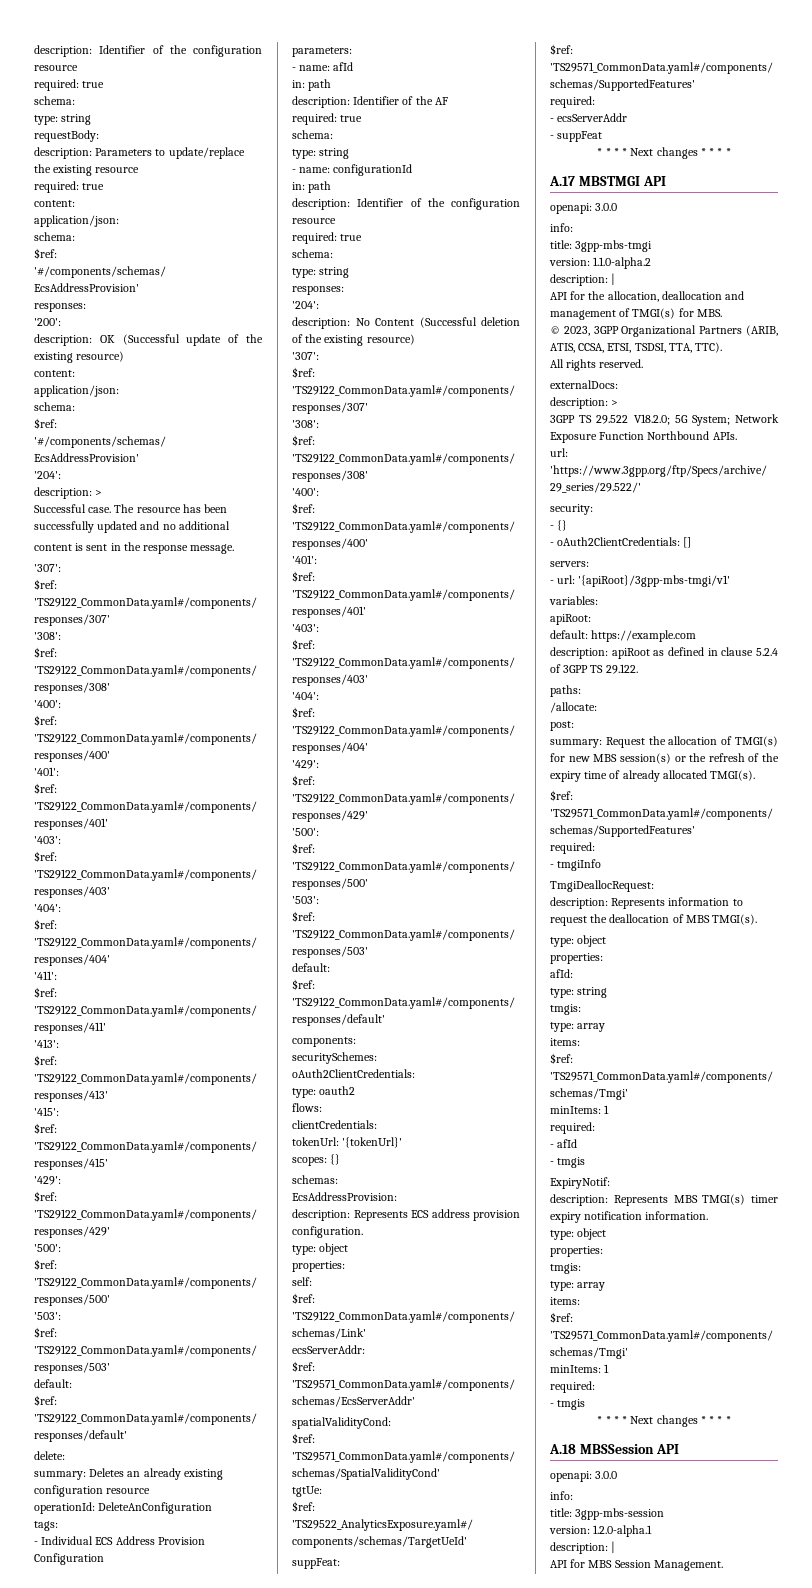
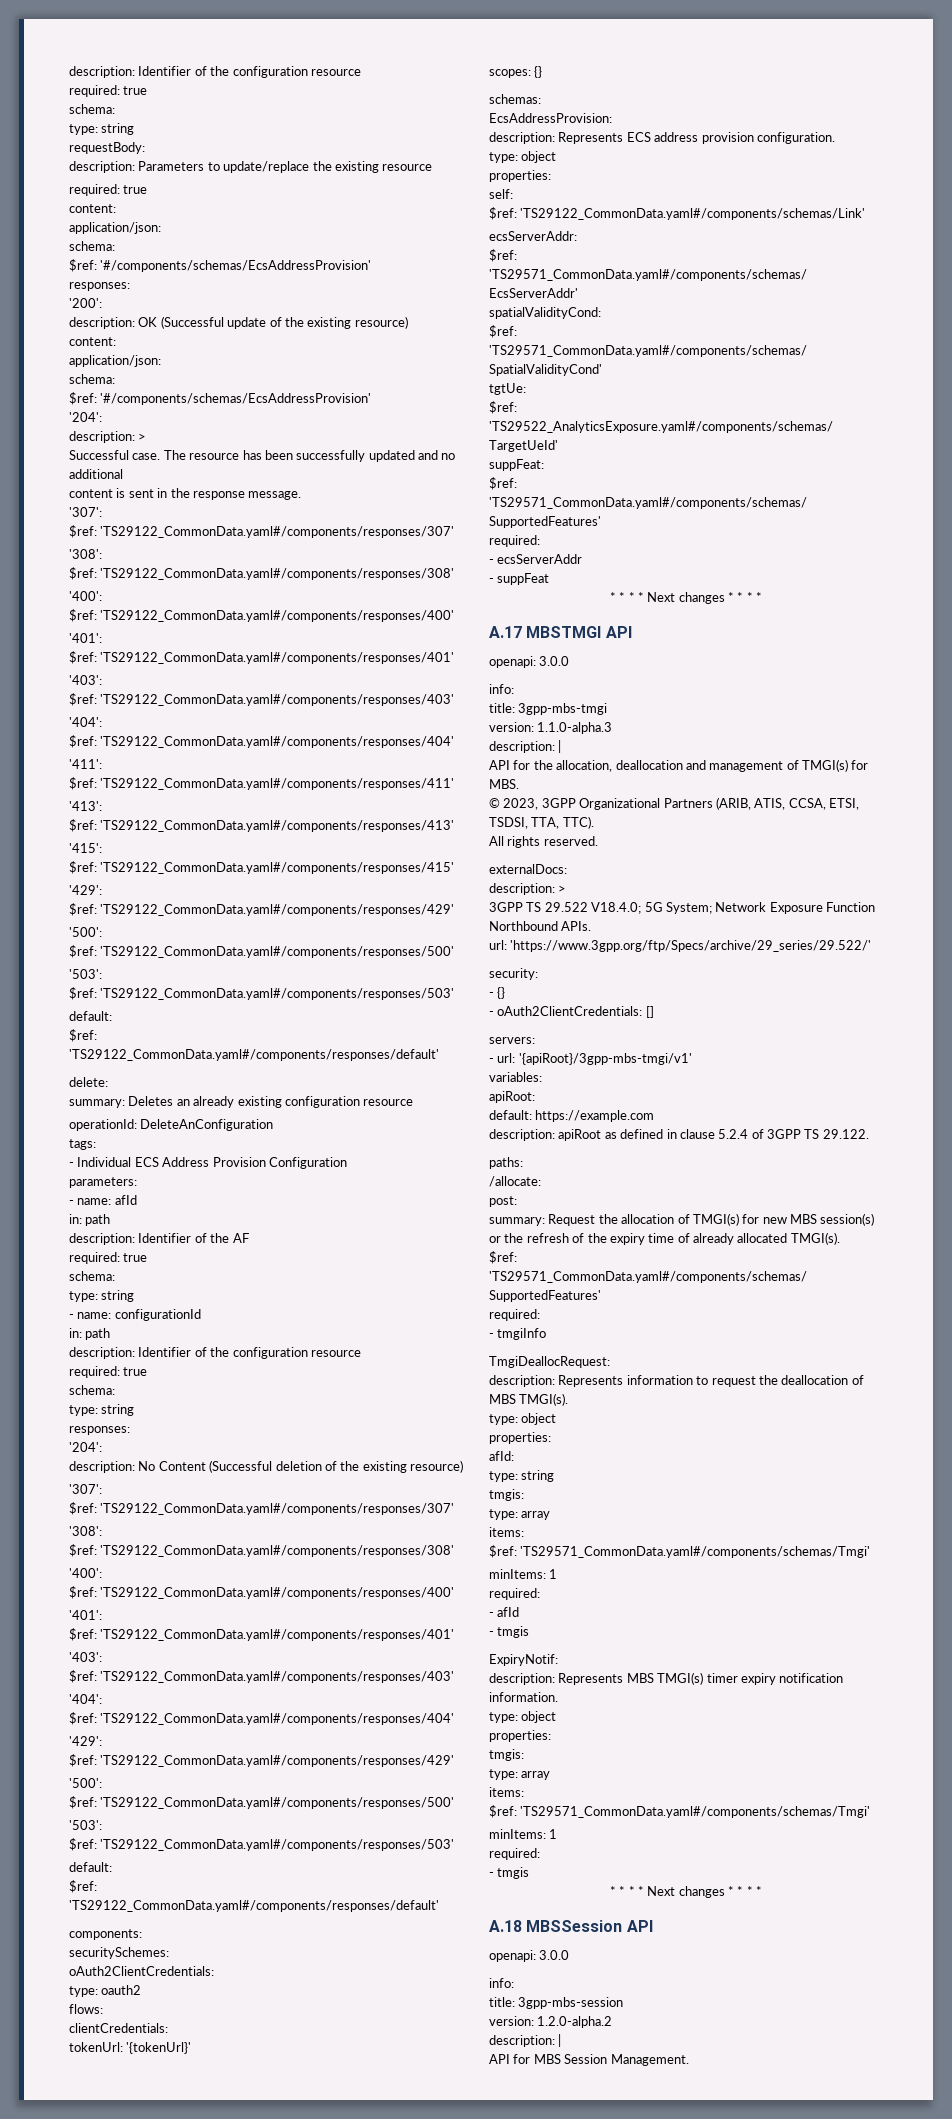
[593,257,652,269] 1.1.0-alpha.2 -> [537,722,613,734] 1.1.0-alpha.3
[633,414,670,425] V18.2.0; -> [591,902,642,914] V18.4.0;
[593,1525,653,1537] 1.2.0-alpha.1 -> [537,2016,613,2028] 1.2.0-alpha.2

